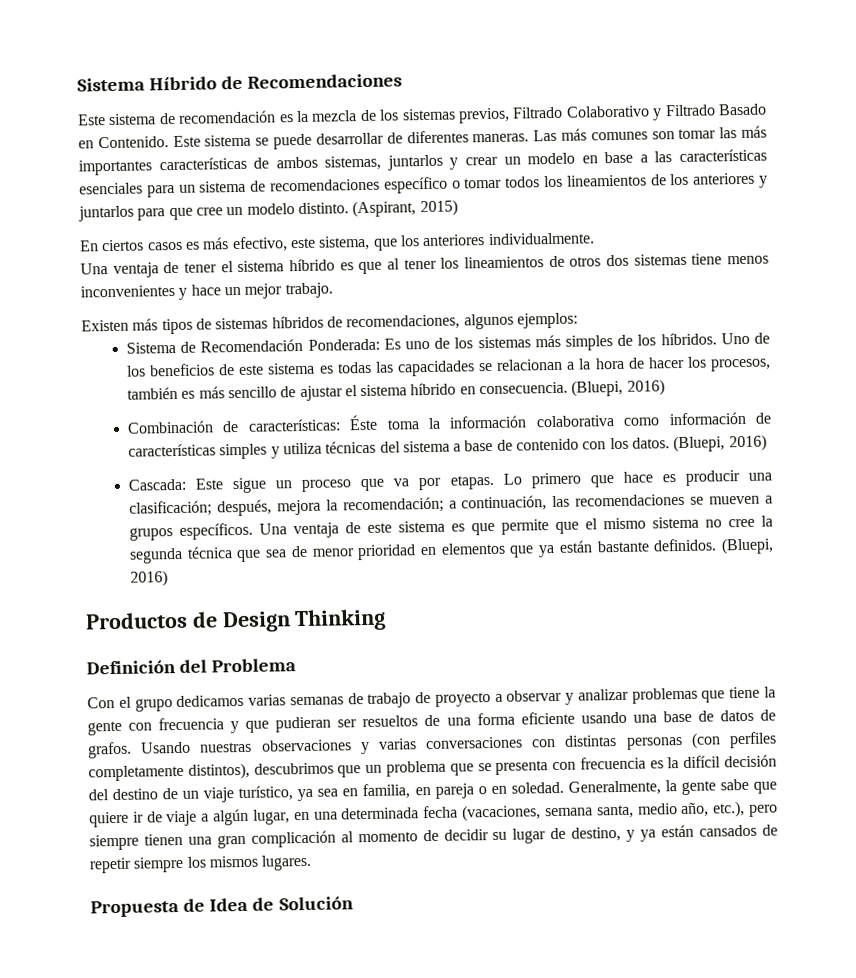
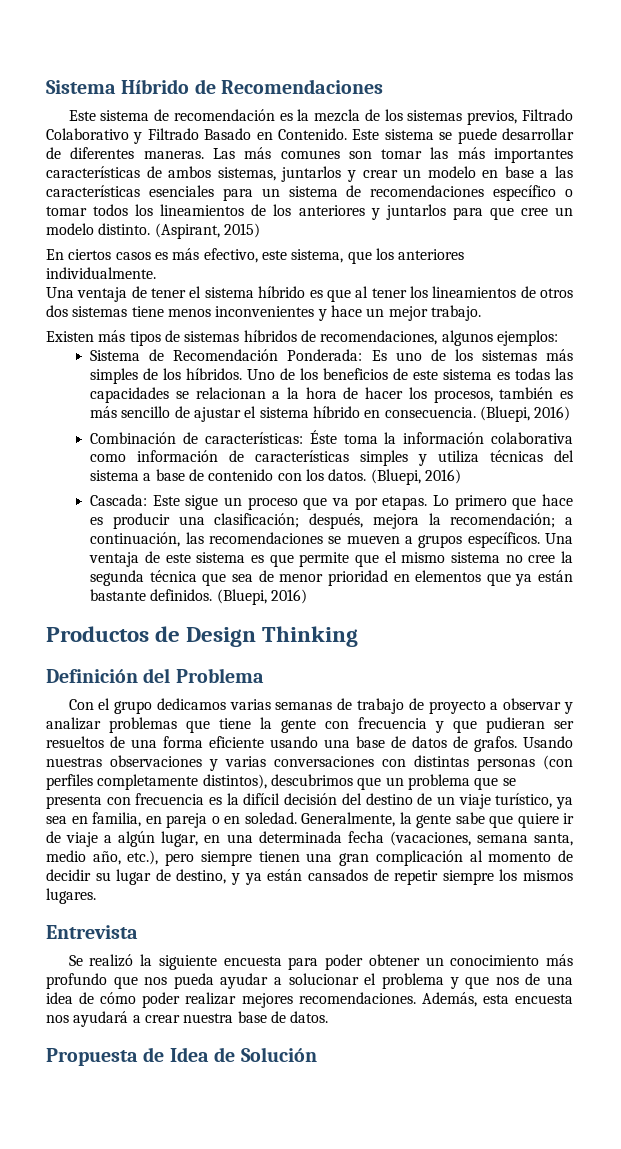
(313, 862) none -> [46,925,138,939] [68,954,573,970] [46,973,574,989] [46,992,573,1008] [46,1011,329,1027] // Entrevista // Se realizó la siguiente encuesta para poder obtener un conocimiento más profundo que nos pueda ayudar a solucionar el problema y que nos de una idea de cómo poder realizar mejores recomendaciones. Además, esta encuesta nos ayudará a crear nuestra base de datos.

